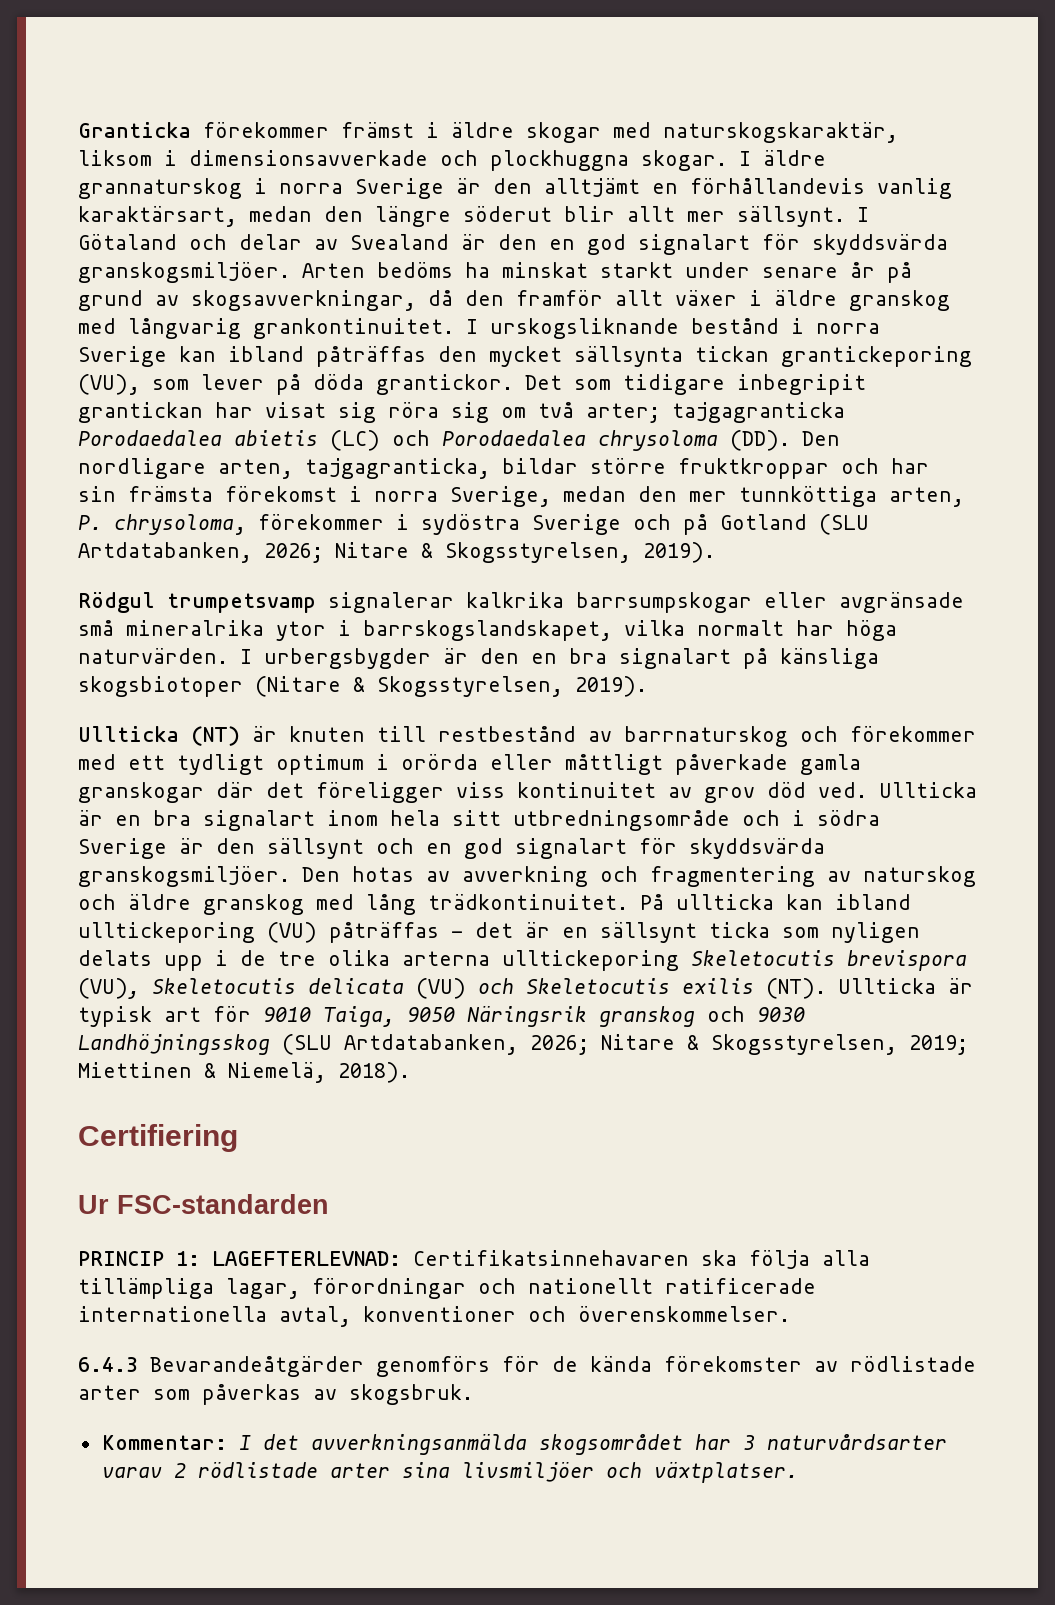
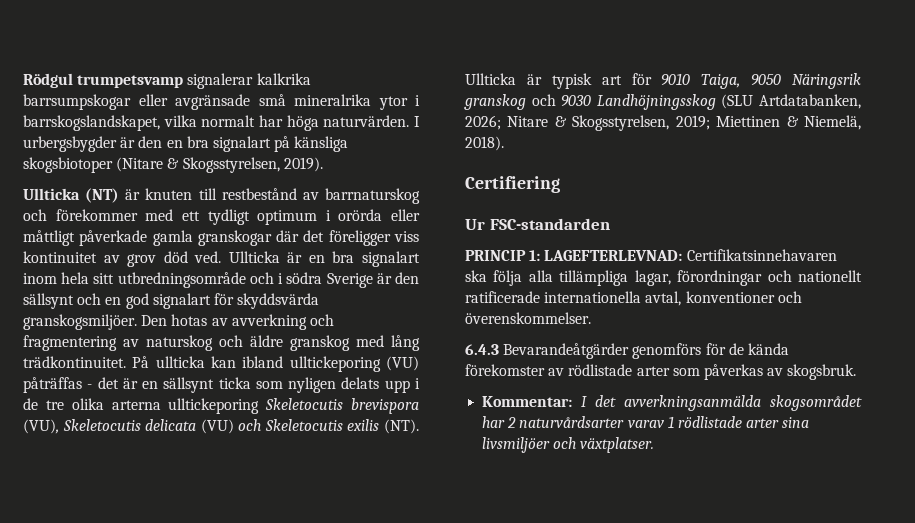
[78,122,898,143] [78,150,826,171] [78,178,952,199] [78,206,869,227] [78,234,948,255] [78,262,912,283] [78,290,950,311] [78,318,880,339] [78,346,972,367] [78,374,866,395] [78,402,845,423] [78,430,840,451] [78,458,929,479] [78,486,964,507] [78,514,869,535] [78,542,715,563] Granticka förekommer främst i äldre skogar med naturskogskaraktär, liksom i dimensionsavverkade och plockhuggna skogar. I äldre grannaturskog i norra Sverige är den alltjämt en förhållandevis vanlig karaktärsart, medan den längre söderut blir allt mer sällsynt. I Götaland och delar av Svealand är den en god signalart för skyddsvärda granskogsmiljöer. Arten bedöms ha minskat starkt under senare år på grund av skogsavverkningar, då den framför allt växer i äldre granskog med långvarig grankontinuitet. I urskogsliknande bestånd i norra Sverige kan ibland påträffas den mycket sällsynta tickan grantickeporing (VU), som lever på döda grantickor. Det som tidigare inbegripit grantickan har visat sig röra sig om två arter; tajgagranticka Porodaedalea abietis (LC) och Porodaedalea chrysoloma (DD). Den nordligare arten, tajgagranticka, bildar större fruktkroppar och har sin främsta förekomst i norra Sverige, medan den mer tunnköttiga arten, P. chrysoloma, förekommer i sydöstra Sverige och på Gotland (SLU Artdatabanken, 2026; Nitare & Skogsstyrelsen, 2019). // -> (23, 80) none
[742,1435,755,1450] 3 -> [507,417,517,428] 2
[173,1463,186,1478] 2 -> [667,416,674,428] 1

